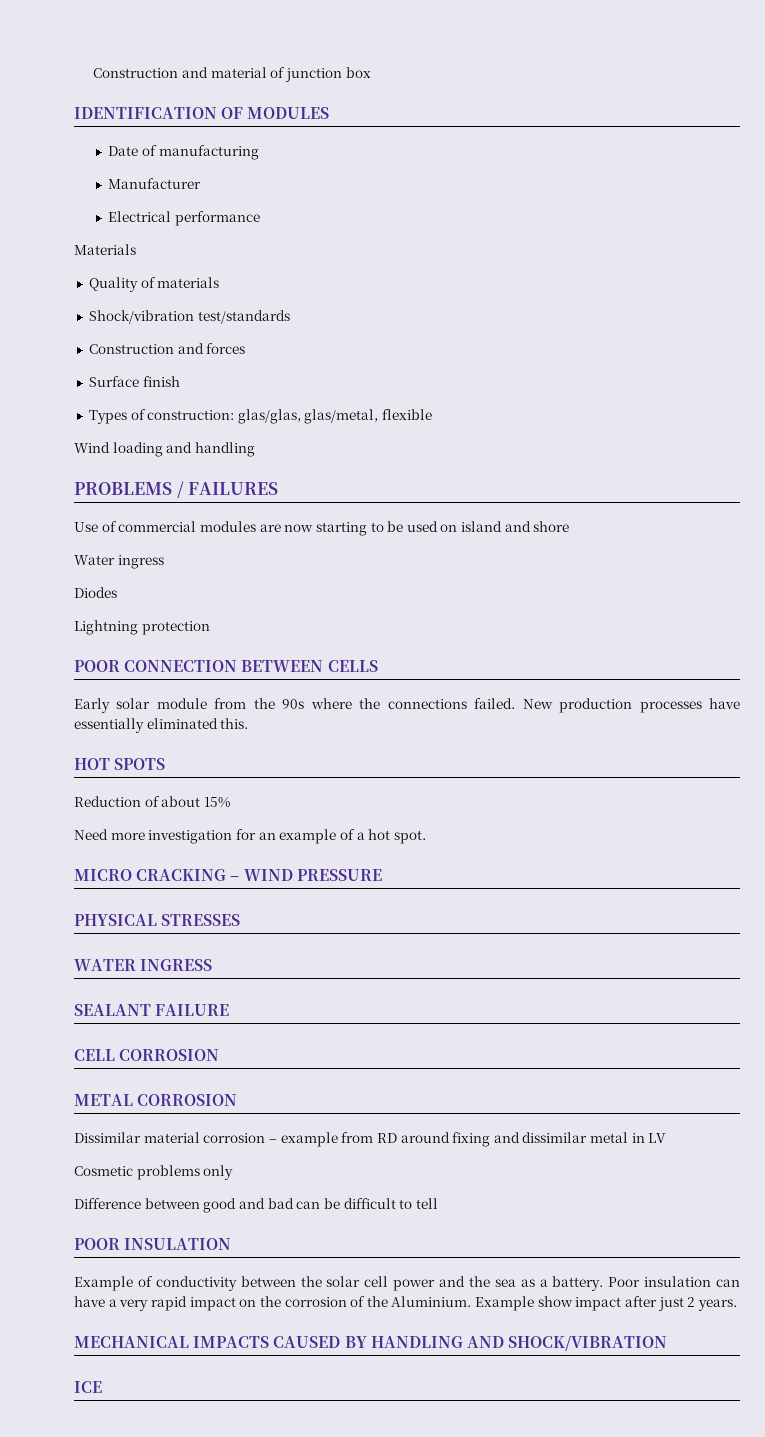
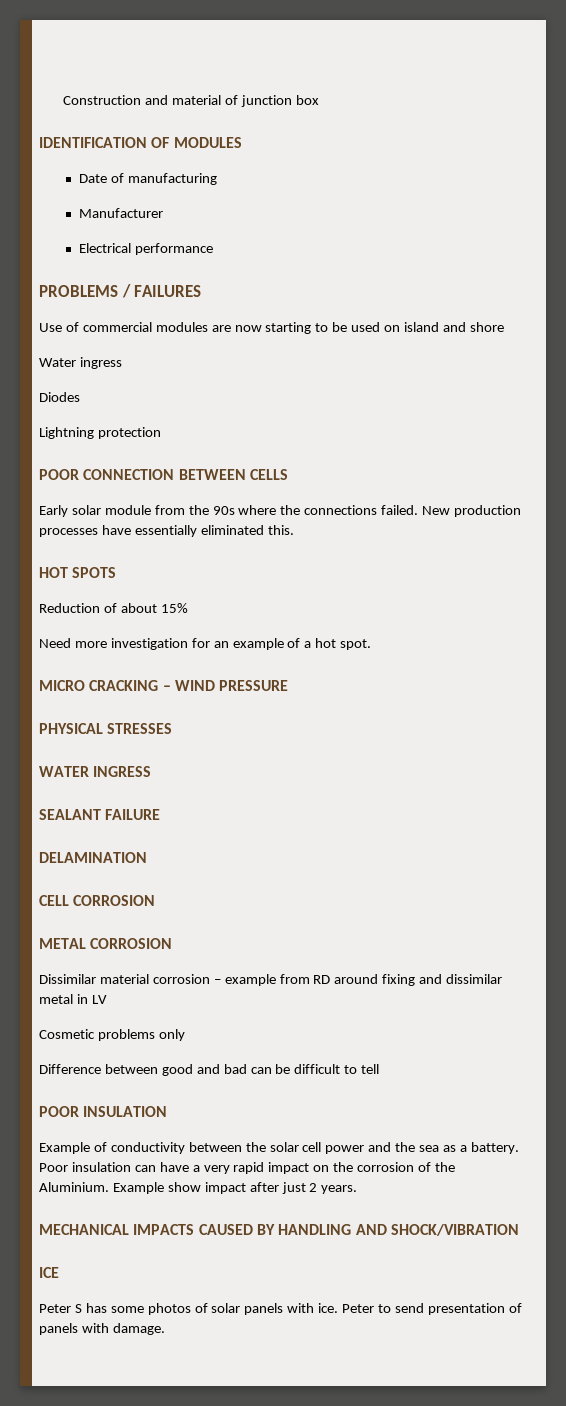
[74,244,136,255] [88,277,220,292] [88,310,290,324] [88,343,246,354] [88,376,180,387] [88,409,433,424] [74,442,255,457] // Materials // Quality of materials // Shock/vibration test/standards // Construction and forces // Surface finish // Types of construction: glas/glas, glas/metal, flexible // Wind loading and handling -> (214, 249) none
(230, 1010) none -> [39,852,147,863] // DELAMINATION
(102, 1387) none -> [39,1303,522,1315] [39,1323,165,1335] // Peter S has some photos of solar panels with ice. Peter to send presentation of panels with damage.

